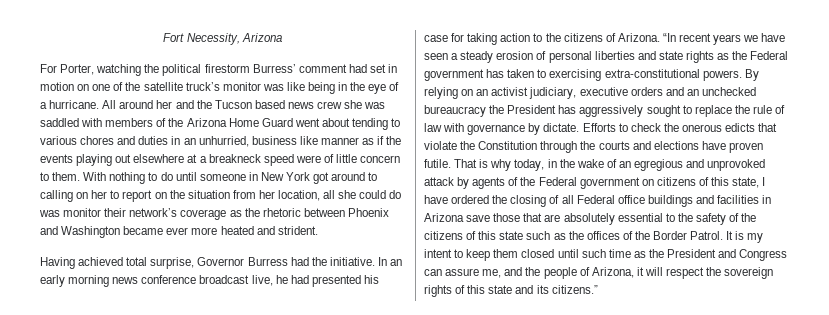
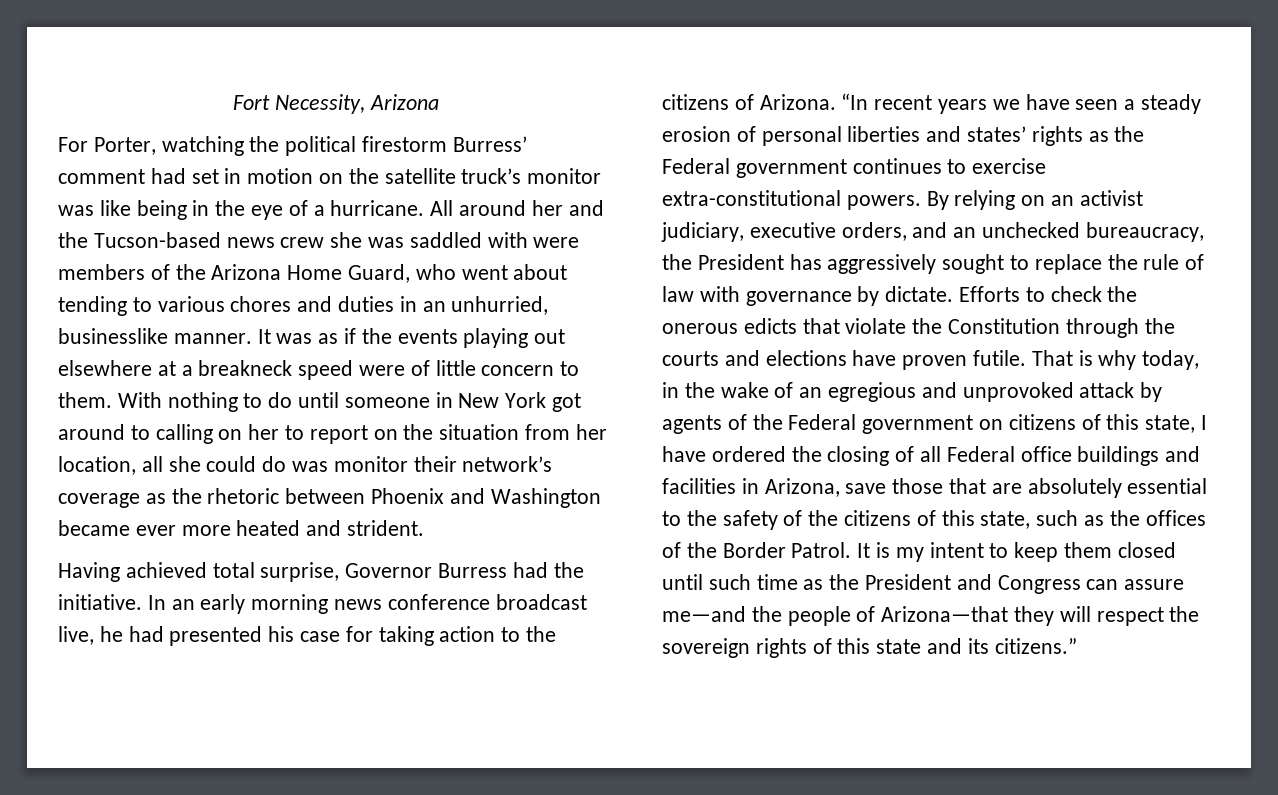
[92,82,124,91] one of -> (344, 178) none
[214,100,285,109] Tucson based -> [93,232,221,248] Tucson-based
(103, 122) none -> [533,237,580,248] were
[261,118,293,127] Guard -> [348,264,456,283] Guard, who
[251,136,359,145] business like manner -> [58,328,313,344] businesslike manner. It was
[658,51,683,60] state -> [967,126,1027,142] states’
[486,69,602,81] has taken to exercising -> [852,158,1047,174] continues to exercise
[630,87,663,96] orders -> [841,222,907,241] orders,
[424,105,486,117] bureaucracy -> [1085,222,1204,242] bureaucracy,
[424,213,464,222] Arizona -> [764,478,840,497] Arizona,
[499,231,524,240] state -> [980,511,1031,529] state,
[482,267,523,278] me, and -> [662,606,746,622] me—and
[591,267,644,278] Arizona, it -> [881,606,1055,626] Arizona—that they

